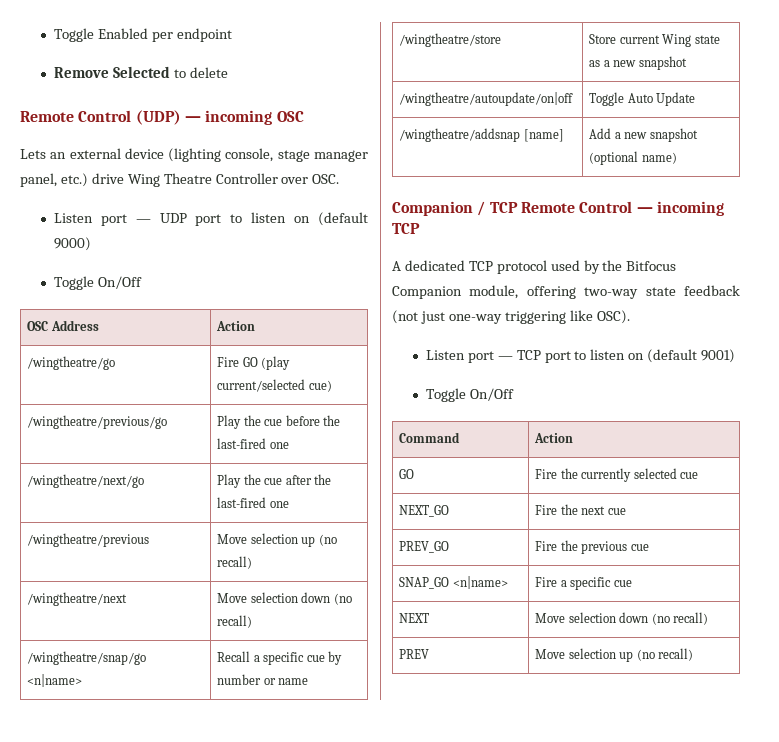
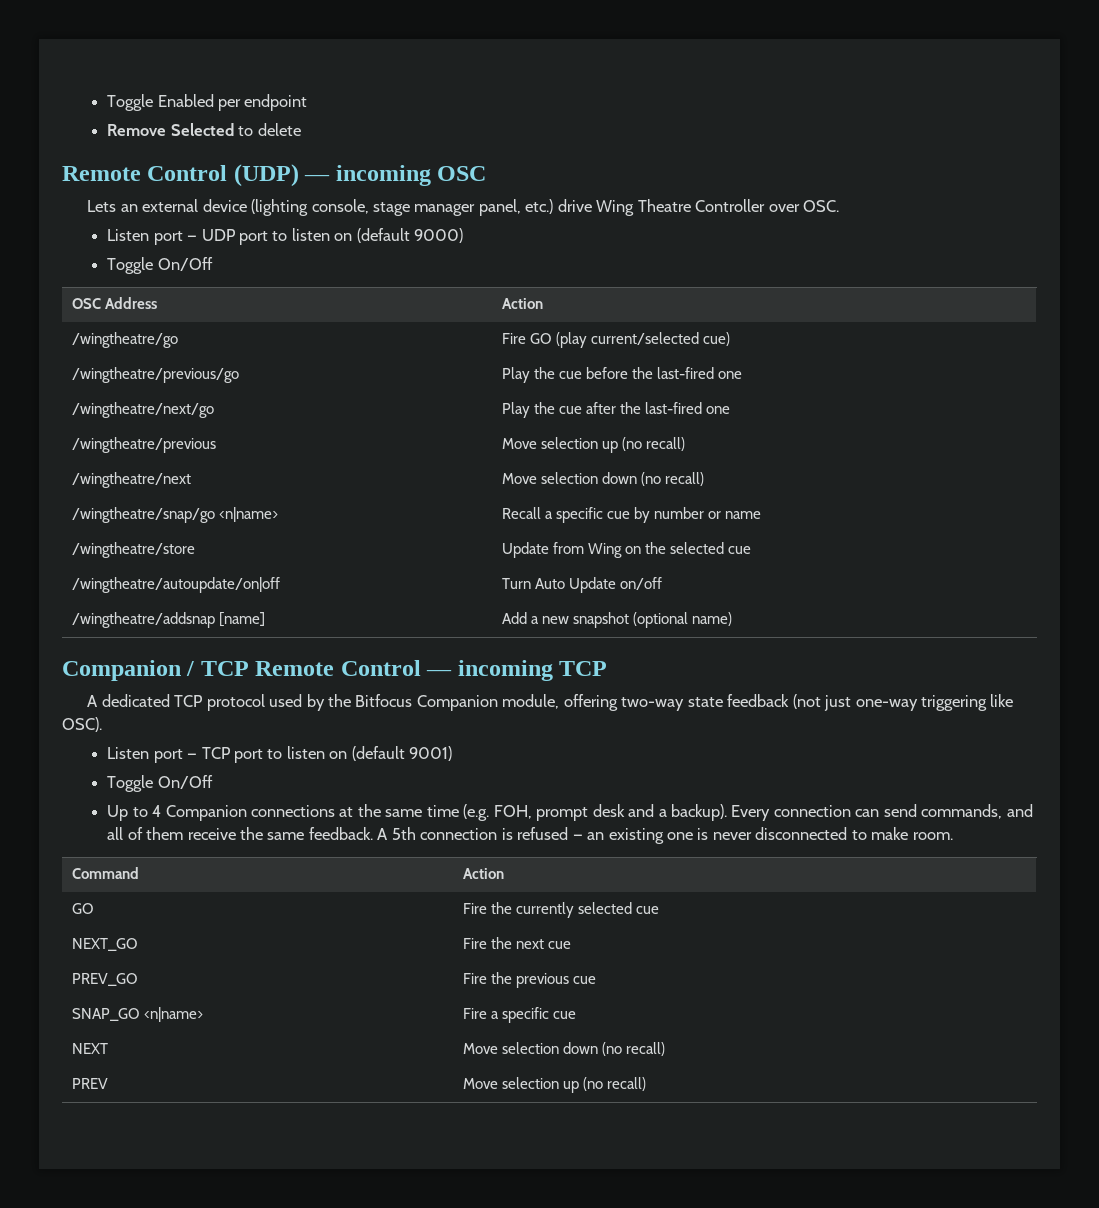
[589,34,720,47] [589,56,687,70] Store current Wing state as a new snapshot -> [501,542,751,558] Update from Wing on the selected cue
[589,92,625,106] Toggle -> [501,578,531,589] Turn
(696, 99) none -> [619,577,662,590] on/off
(514, 394) none -> [107,804,1033,821] [107,827,953,844] // Up to 4 Companion connections at the same time (e.g. FOH, prompt desk and a backup). Every connection can send commands, and all of them receive the same feedback. A 5th connection is refused — an existing one is never disconnected to make room.

